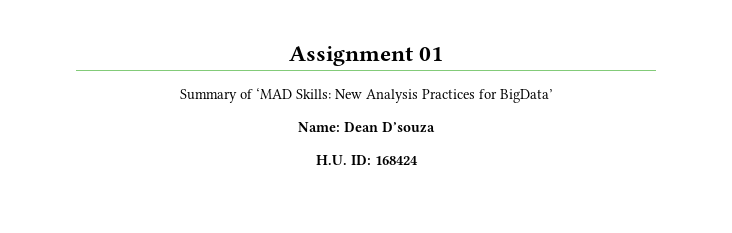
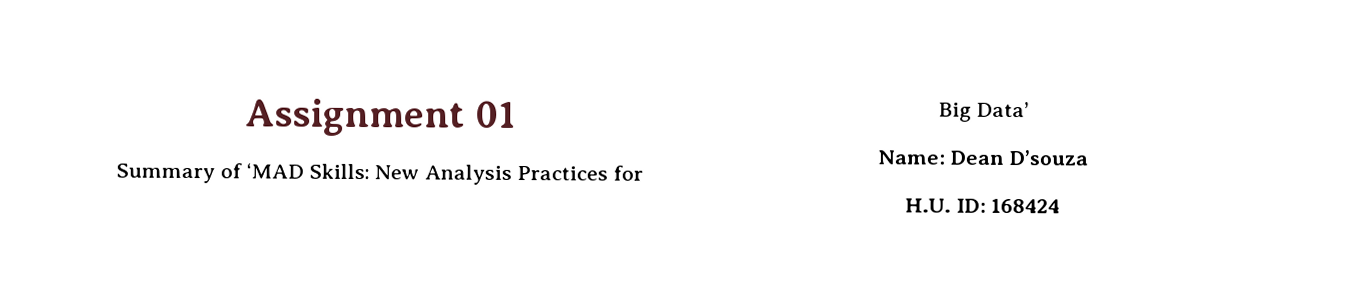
[499,89,553,103] BigData’ -> [937,101,1030,122] Big Data’

